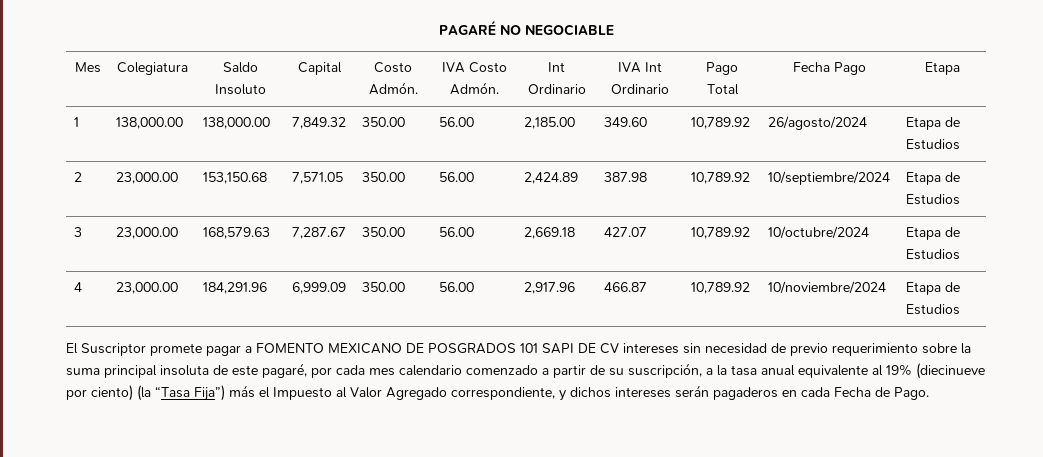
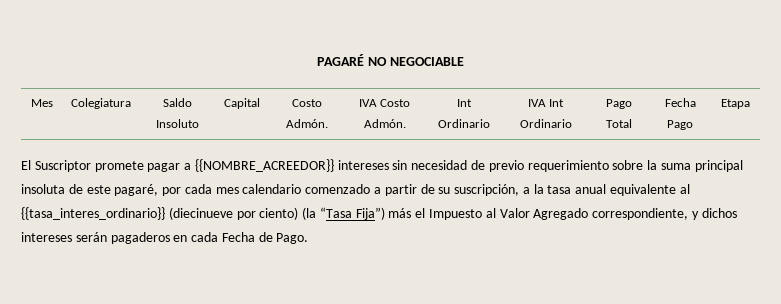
[73,117,79,127] [115,117,183,129] [202,117,270,129] [291,117,346,129] [361,117,405,127] [438,117,474,127] [523,117,575,129] [603,117,647,127] [690,117,750,129] [767,116,867,130] [905,117,960,130] [905,139,960,150] [73,172,82,182] [115,172,178,184] [202,172,267,184] [291,172,343,184] [361,172,405,182] [438,172,474,182] [523,172,578,184] [603,172,647,182] [690,172,750,184] [767,171,890,185] [905,172,960,185] [905,194,960,205] [73,227,82,237] [115,227,178,239] [202,227,270,239] [291,227,346,239] [361,227,405,237] [438,227,474,237] [523,227,575,239] [603,227,647,237] [690,227,750,239] [767,226,869,239] [905,227,960,240] [905,249,960,260] [73,282,82,292] [115,282,178,294] [202,282,267,294] [291,282,346,294] [361,282,405,292] [438,282,474,292] [523,282,575,294] [603,282,647,292] [690,282,750,294] [767,281,886,294] [905,282,960,295] [905,304,960,315] // 1 | 138,000.00 | 138,000.00 | 7,849.32 | 350.00 | 56.00 | 2,185.00 | 349.60 | 10,789.92 | 26/agosto/2024 | Etapa de Estudios // 2 | 23,000.00 | 153,150.68 | 7,571.05 | 350.00 | 56.00 | 2,424.89 | 387.98 | 10,789.92 | 10/septiembre/2024 | Etapa de Estudios // 3 | 23,000.00 | 168,579.63 | 7,287.67 | 350.00 | 56.00 | 2,669.18 | 427.07 | 10,789.92 | 10/octubre/2024 | Etapa de Estudios // 4 | 23,000.00 | 184,291.96 | 6,999.09 | 350.00 | 56.00 | 2,917.96 | 466.87 | 10,789.92 | 10/noviembre/2024 | Etapa de Estudios -> (750, 104) none
[256,343,619,354] FOMENTO MEXICANO DE POSGRADOS 101 SAPI DE CV -> [194,159,334,172] {{NOMBRE_ACREEDOR}}
[886,364,912,376] 19% -> [21,207,165,220] {{tasa_interes_ordinario}}

